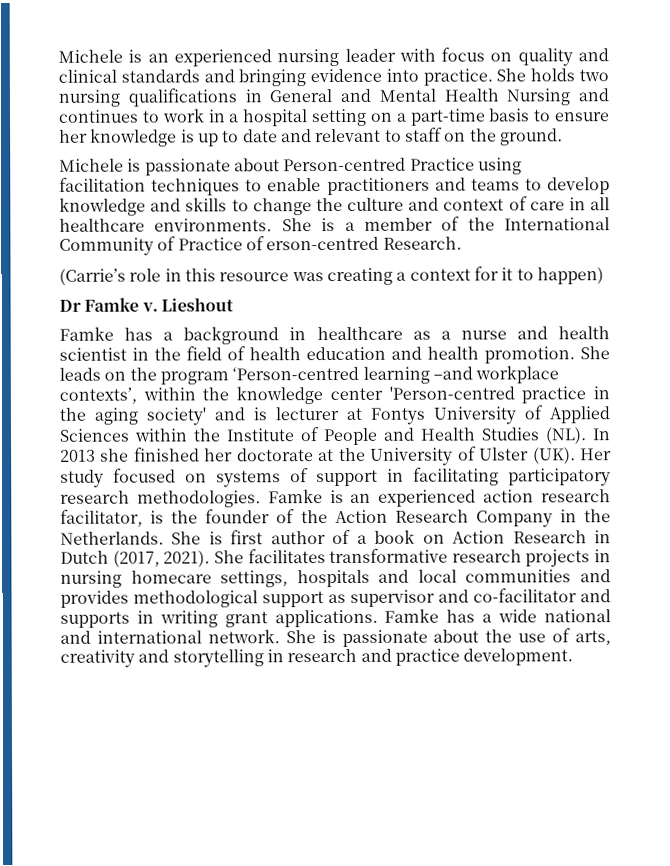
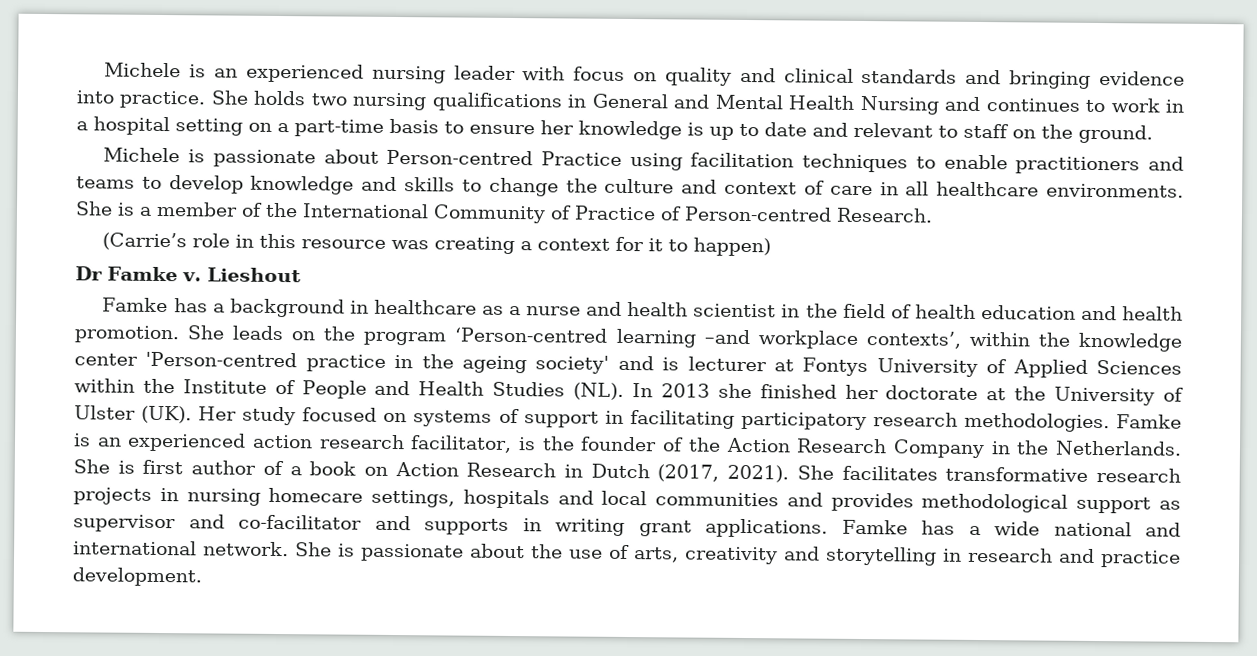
[266,236,380,251] erson-centred -> [684,206,832,222] Person-centred
[94,407,138,425] aging -> [461,355,527,374] ageing

